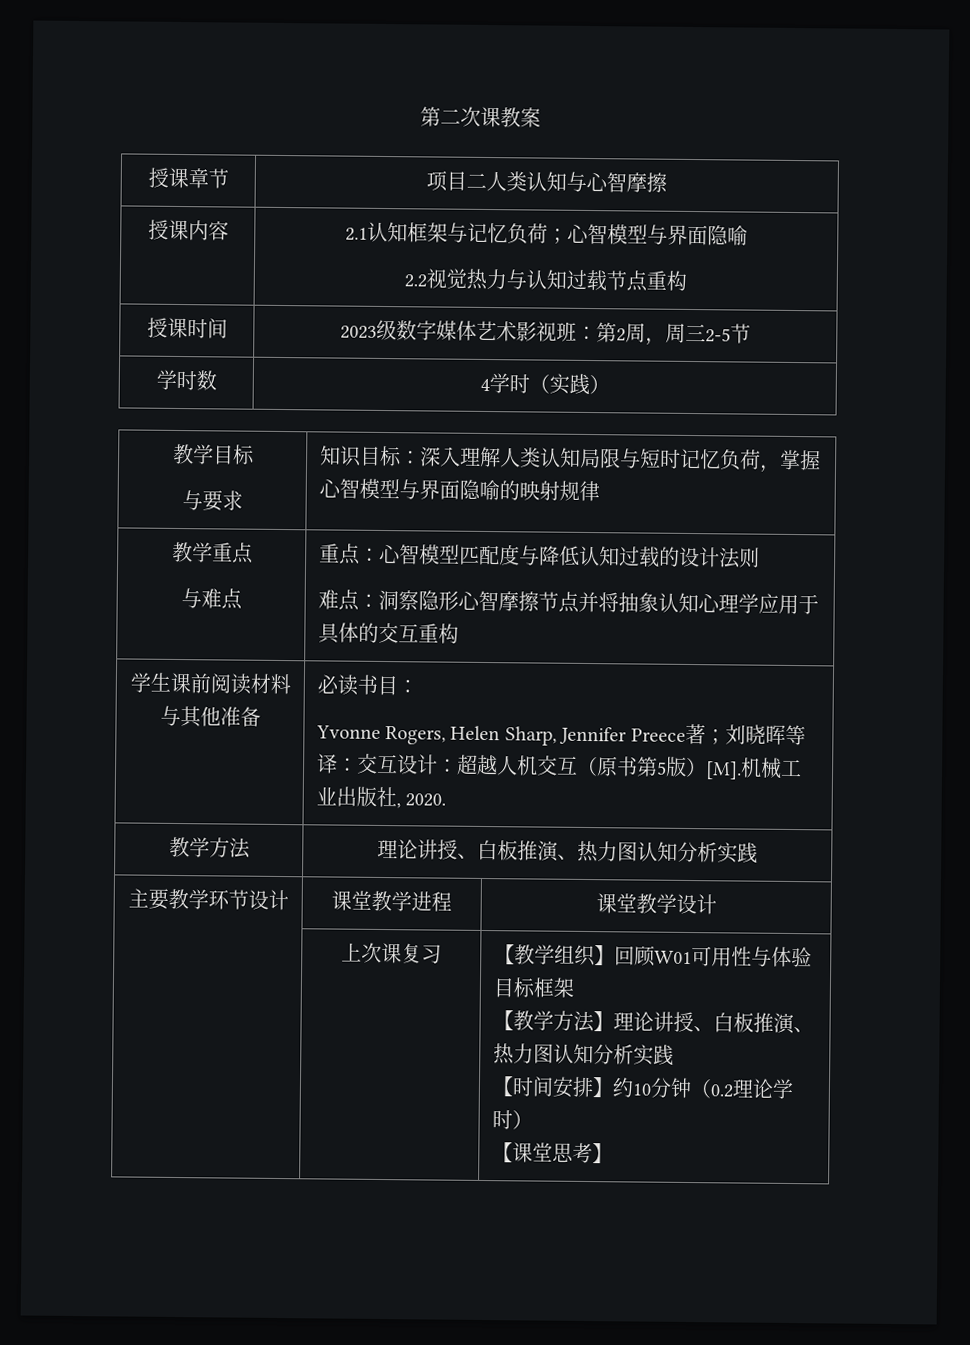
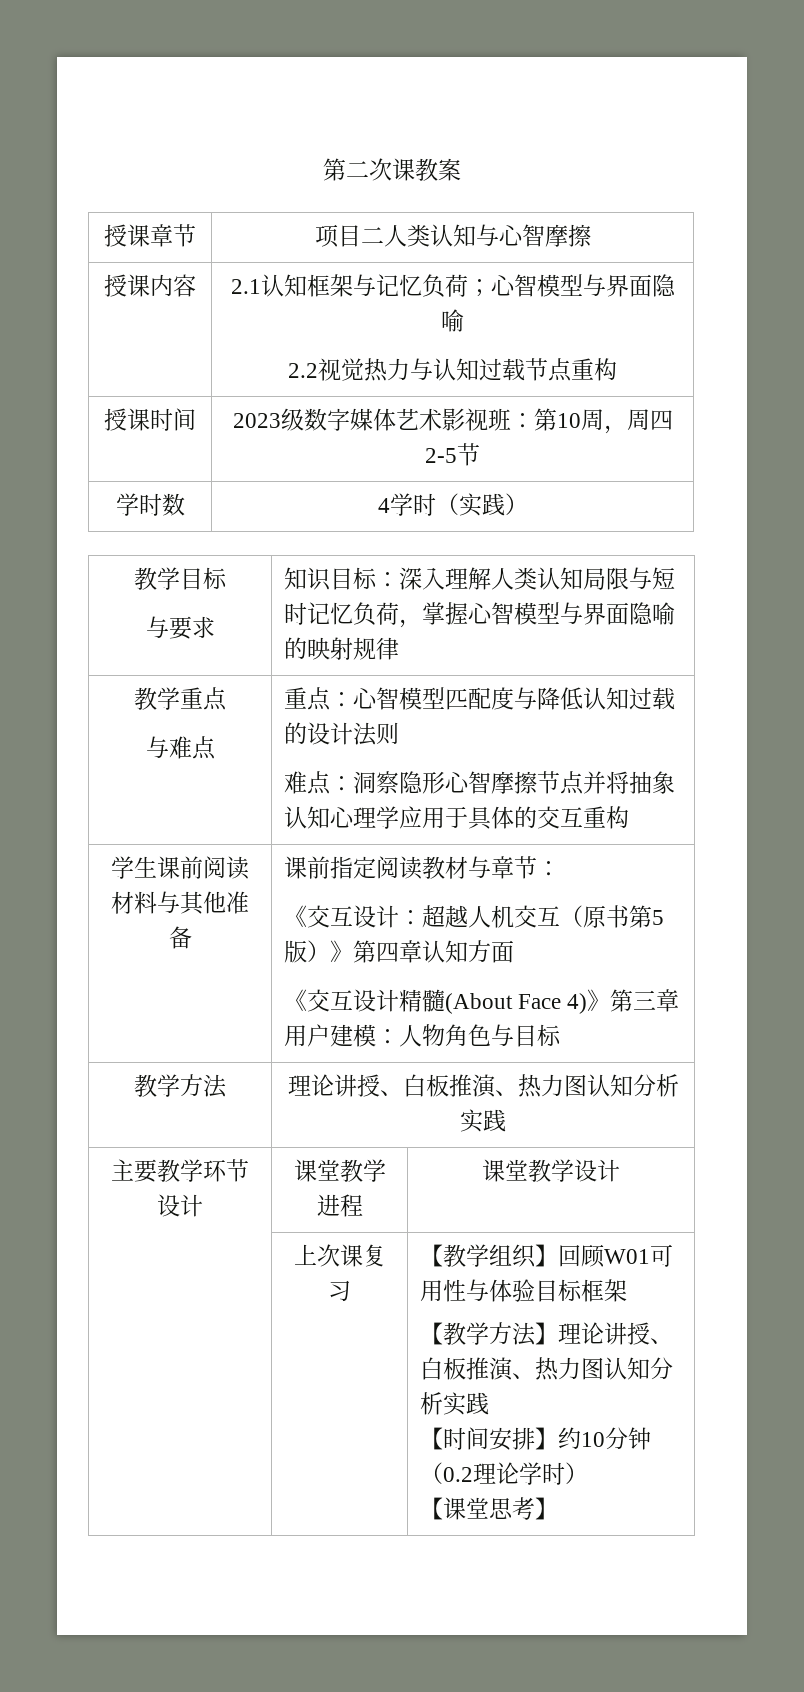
[616,323,706,346] 2周，周三 -> [556,409,673,434] 10周，周四
[316,674,418,696] [315,723,806,746] [316,753,358,774] 必读书目： // Yvonne Rogers, Helen Sharp, Jennifer Preece著；刘晓晖等译： -> [283,856,560,880] [283,905,307,927] 课前指定阅读教材与章节： // 《
[704,757,802,780] [315,786,446,809] [M].机械工业出版社, 2020. -> [329,940,514,963] [283,989,679,1014] [283,1024,561,1047] 》第四章认知方面 // 《交互设计精髓(About Face 4)》第三章用户建模：人物角色与目标

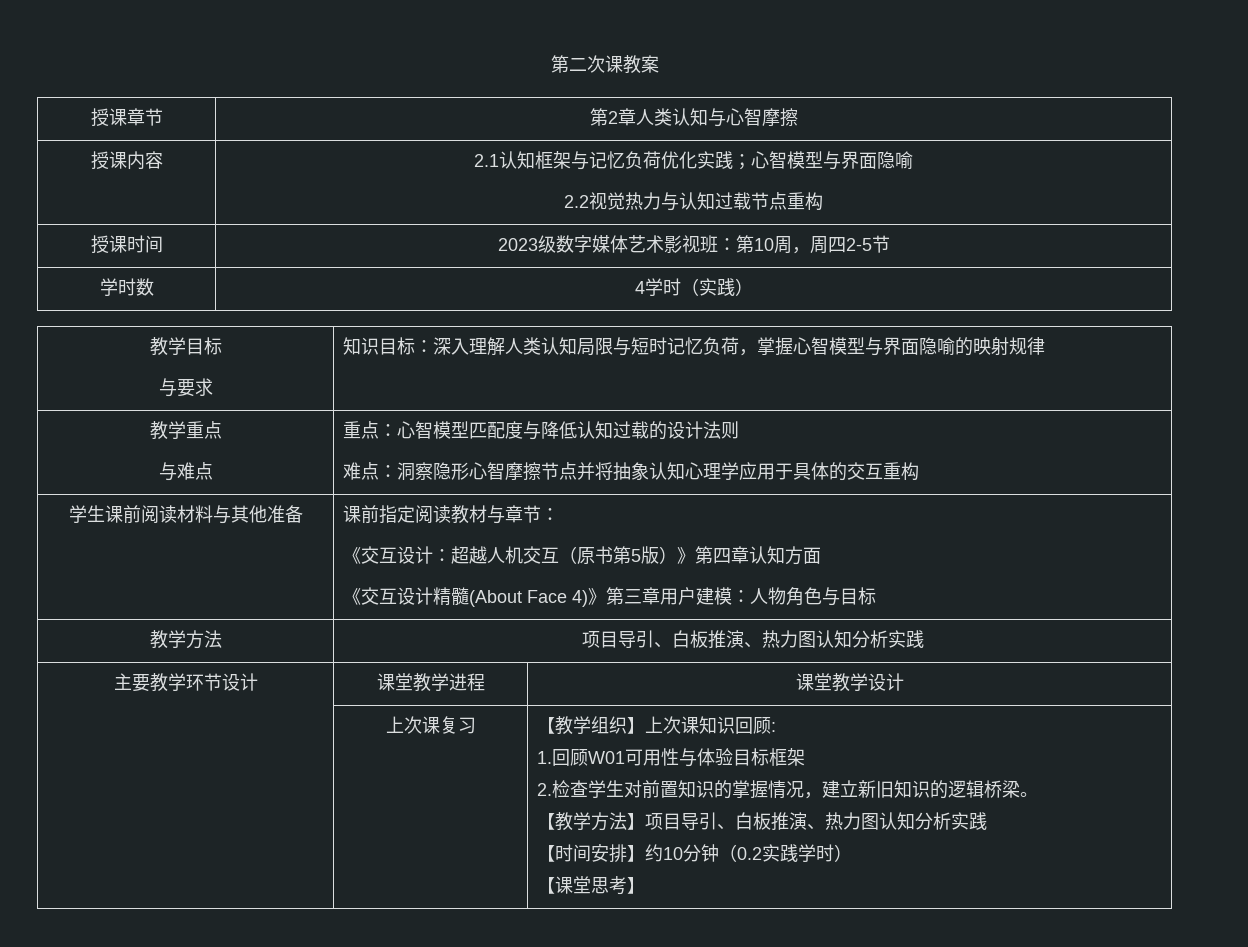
[314,224,384,248] 项目二 -> [589,108,636,126] 第2章
(468, 285) none -> [661,151,733,169] 优化实践
[287,1074,380,1097] 理论讲授 -> [581,630,654,648] 项目导引
(558, 1255) none -> [644,716,776,734] [536,751,552,764] 上次课知识回顾: // 1.
(627, 1290) none -> [536,780,1038,799] // 2.检查学生对前置知识的掌握情况，建立新旧知识的逻辑桥梁。
[557,1322,650,1345] 理论讲授 -> [644,812,717,830] 项目导引
[472,1462,519,1484] 理论 -> [761,844,798,862] 实践

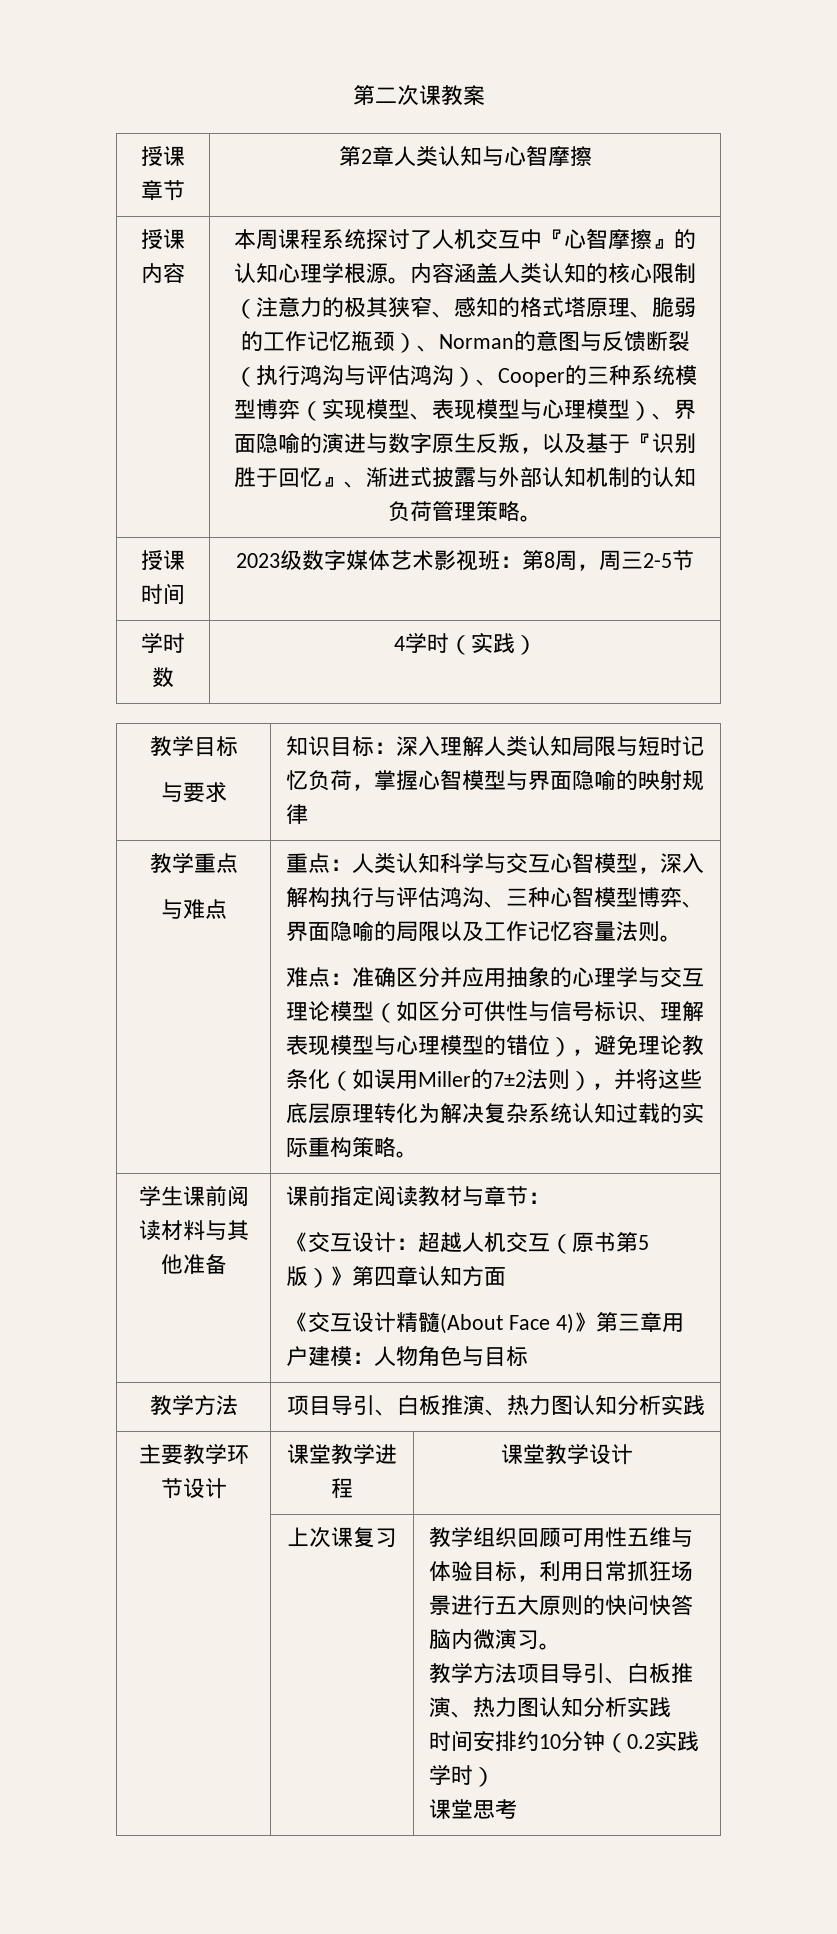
[474,151,913,170] [564,192,823,211] 2.1认知框架与记忆负荷优化实践；心智模型与界面隐喻 // 2.2视觉热力与认知过载节点重构 -> [234,228,696,250] [234,263,696,284] [234,296,696,319] [240,330,690,353] [233,365,697,387] [234,399,696,421] [234,433,696,454] [234,467,696,488] [388,501,542,522] 本周课程系统探讨了人机交互中『心智摩擦』的认知心理学根源。内容涵盖人类认知的核心限制（注意力的极其狭窄、感知的格式塔原理、脆弱的工作记忆瓶颈）、Norman的意图与反馈断裂（执行鸿沟与评估鸿沟）、Cooper的三种系统模型博弈（实现模型、表现模型与心理模型）、界面隐喻的演进与数字原生反叛，以及基于『识别胜于回忆』、渐进式披露与外部认知机制的认知负荷管理策略。
[753,236,846,254] 10周，周四 -> [544,550,643,571] 8周，周三
[396,421,739,440] [342,462,919,481] 心智模型匹配度与降低认知过载的设计法则 // 难点：洞察隐形心智摩擦节点并将抽象认知心理学应用于具体的交互重构 -> [352,852,705,874] [286,886,705,908] [286,921,683,942] [286,966,705,988] [286,1001,705,1023] [286,1035,705,1057] [286,1068,703,1091] [286,1103,705,1124] [286,1137,419,1158] 人类认知科学与交互心智模型，深入解构执行与评估鸿沟、三种心智模型博弈、界面隐喻的局限以及工作记忆容量法则。 // 难点：准确区分并应用抽象的心理学与交互理论模型（如区分可供性与信号标识、理解表现模型与心理模型的错位），避免理论教条化（如误用Miller的7±2法则），并将这些底层原理转化为解决复杂系统认知过载的实际重构策略。
[536,717,555,734] 【 -> (397, 1538) none
[626,716,776,734] [536,748,805,767] [536,780,1038,799] [536,812,645,831] 】上次课知识回顾: // 1.回顾W01可用性与体验目标框架 // 2.检查学生对前置知识的掌握情况，建立新旧知识的逻辑桥梁。 // 【教学方法】 -> [517,1527,694,1547] [429,1561,694,1582] [429,1594,694,1616] [429,1629,562,1650] [429,1663,518,1684] 回顾可用性五维与体验目标，利用日常抓狂场景进行五大原则的快问快答脑内微演习。 // 教学方法
[536,845,555,862] 【 -> (672, 1707) none
[626,845,645,862] 】 -> (518, 1741) none
[536,877,555,894] 【 -> (496, 1777) none
[626,877,645,894] 】 -> (518, 1809) none

